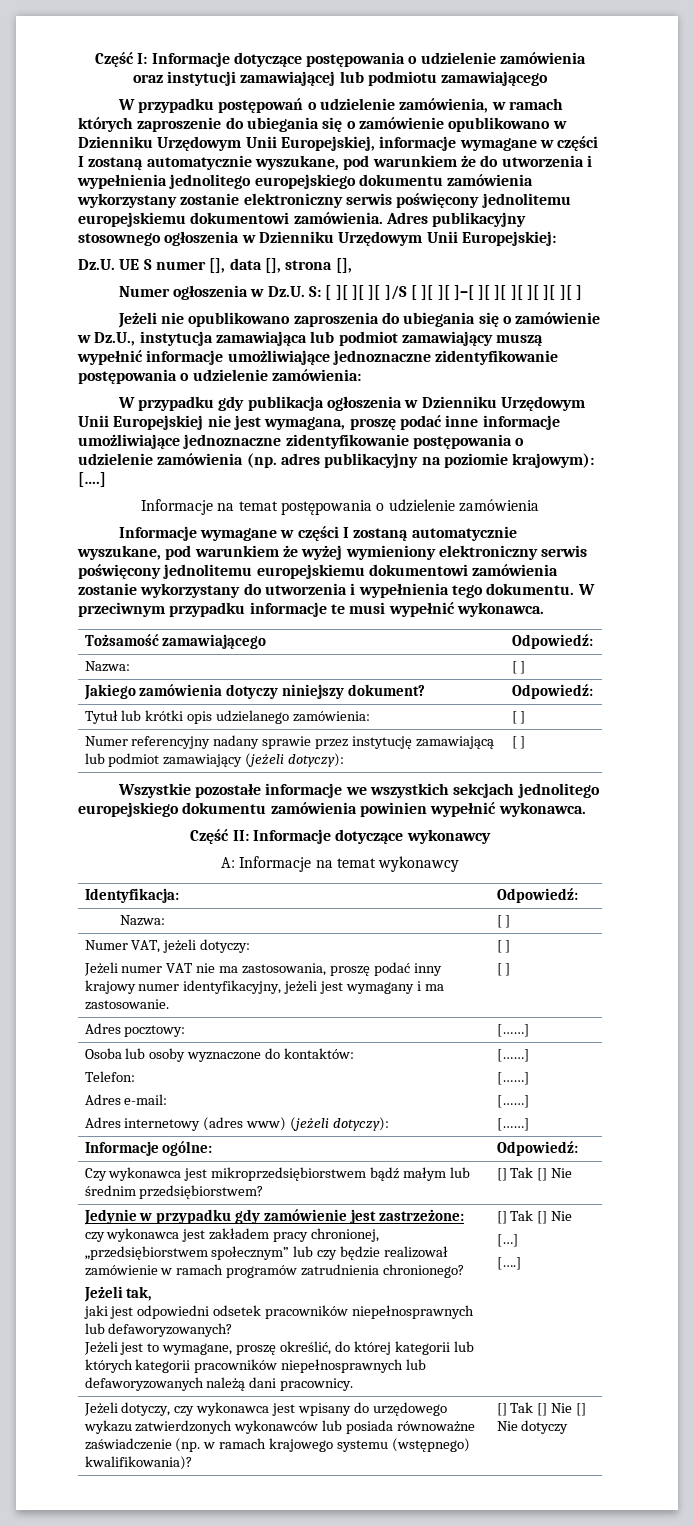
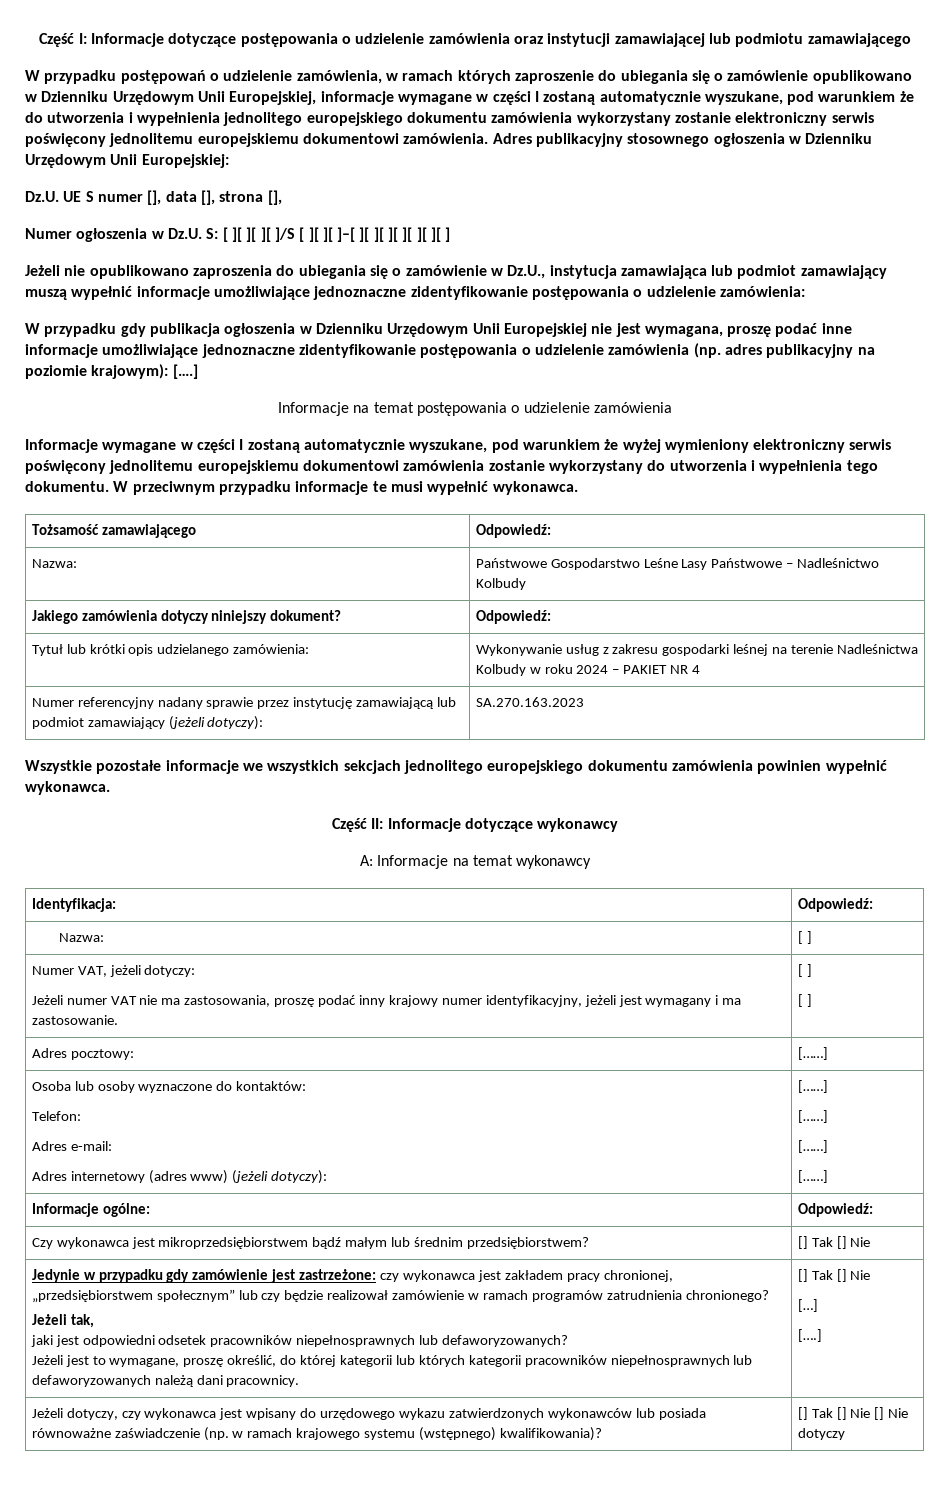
[511,661,526,674] [ ] -> [475,558,880,570] [475,578,526,590] Państwowe Gospodarstwo Leśne Lasy Państwowe – Nadleśnictwo Kolbudy
[511,711,526,724] [ ] -> [475,644,919,656] [475,664,701,676] Wykonywanie usług z zakresu gospodarki leśnej na terenie Nadleśnictwa Kolbudy w roku 2024 – PAKIET NR 4
[511,736,526,749] [ ] -> [475,697,584,707] SA.270.163.2023

